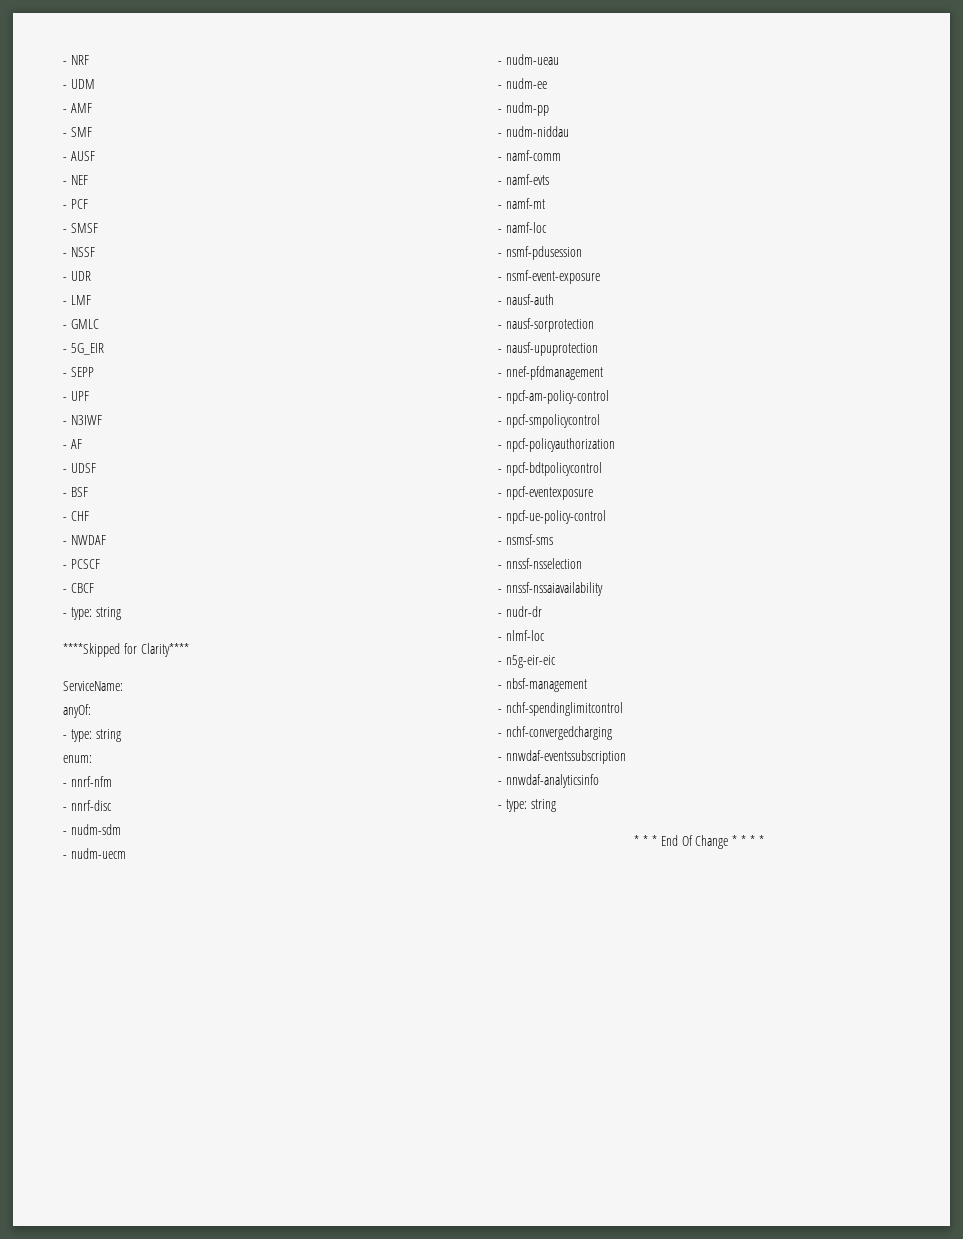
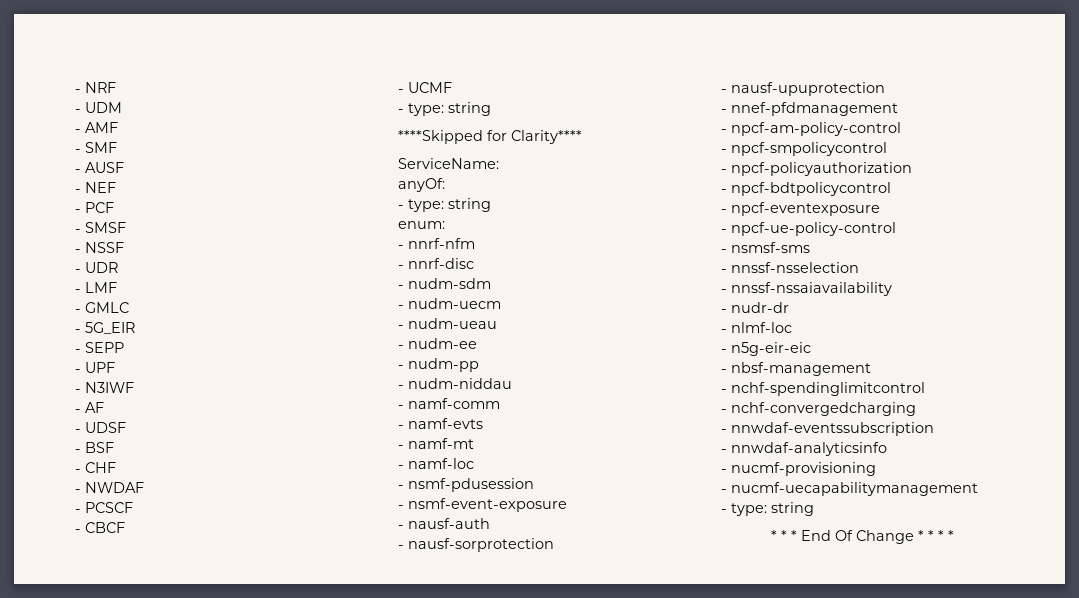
(94, 588) none -> [398,82,452,93] // - UCMF
(599, 781) none -> [721,462,876,476] [721,482,978,496] // - nucmf-provisioning // - nucmf-uecapabilitymanagement

